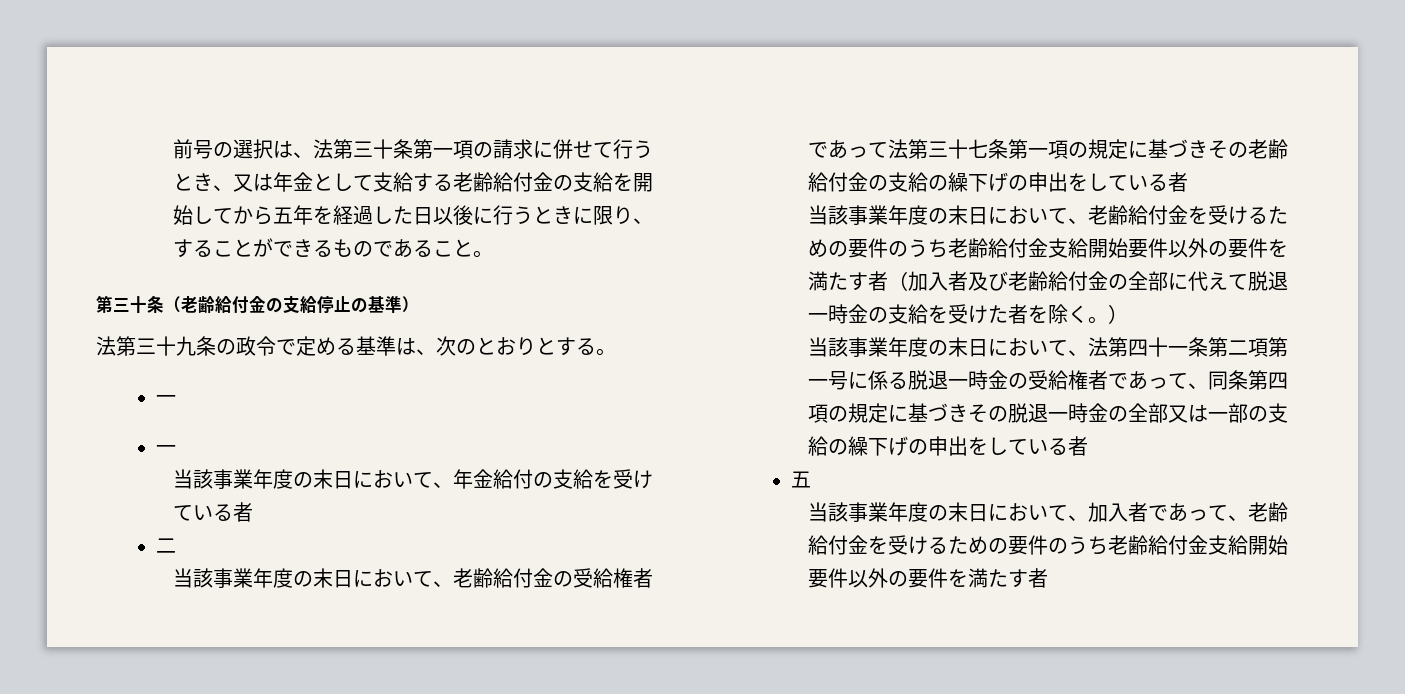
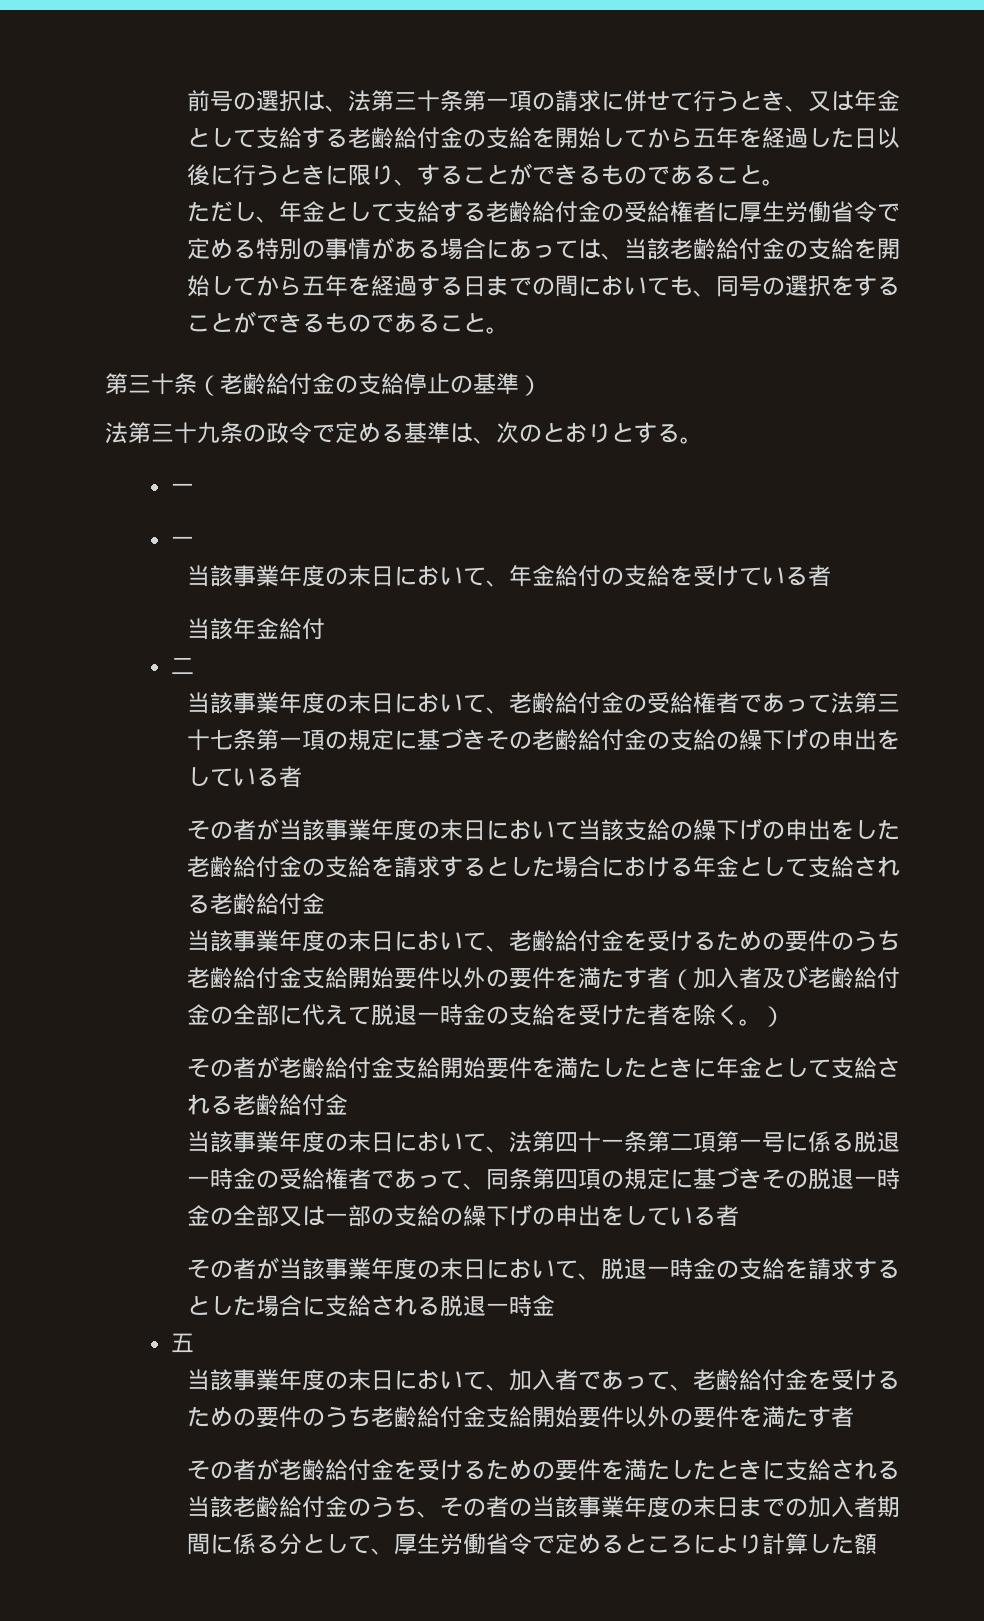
(493, 254) none -> [186,201,900,223] [186,237,900,260] [186,275,900,297] [186,311,509,334] // ただし、年金として支給する老齢給付金の受給権者に厚生労働省令で定める特別の事情がある場合にあっては、当該老齢給付金の支給を開始してから五年を経過する日までの間においても、同号の選択をすることができるものであること。
(253, 512) none -> [186,618,325,640] // 当該年金給付
(1188, 182) none -> [186,818,900,841] [186,856,900,878] [186,893,325,915] // その者が当該事業年度の末日において当該支給の繰下げの申出をした老齢給付金の支給を請求するとした場合における年金として支給される老齢給付金
(1128, 314) none -> [186,1056,900,1079] [186,1094,348,1116] // その者が老齢給付金支給開始要件を満たしたときに年金として支給される老齢給付金
(1088, 446) none -> [186,1257,900,1280] [186,1295,555,1317] // その者が当該事業年度の末日において、脱退一時金の支給を請求するとした場合に支給される脱退一時金
(1048, 578) none -> [186,1458,900,1481] [186,1496,900,1518] [186,1533,877,1555] // その者が老齢給付金を受けるための要件を満たしたときに支給される当該老齢給付金のうち、その者の当該事業年度の末日までの加入者期間に係る分として、厚生労働省令で定めるところにより計算した額

